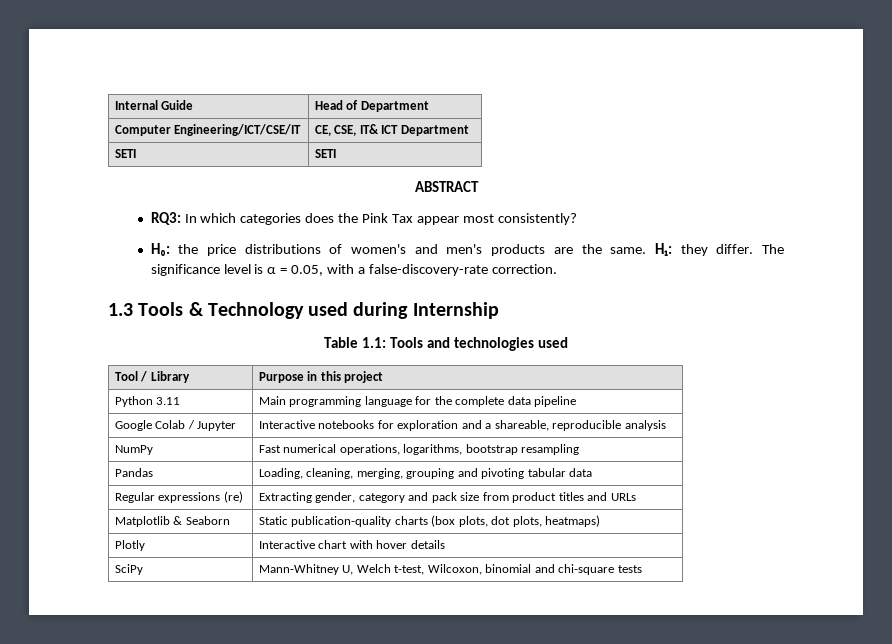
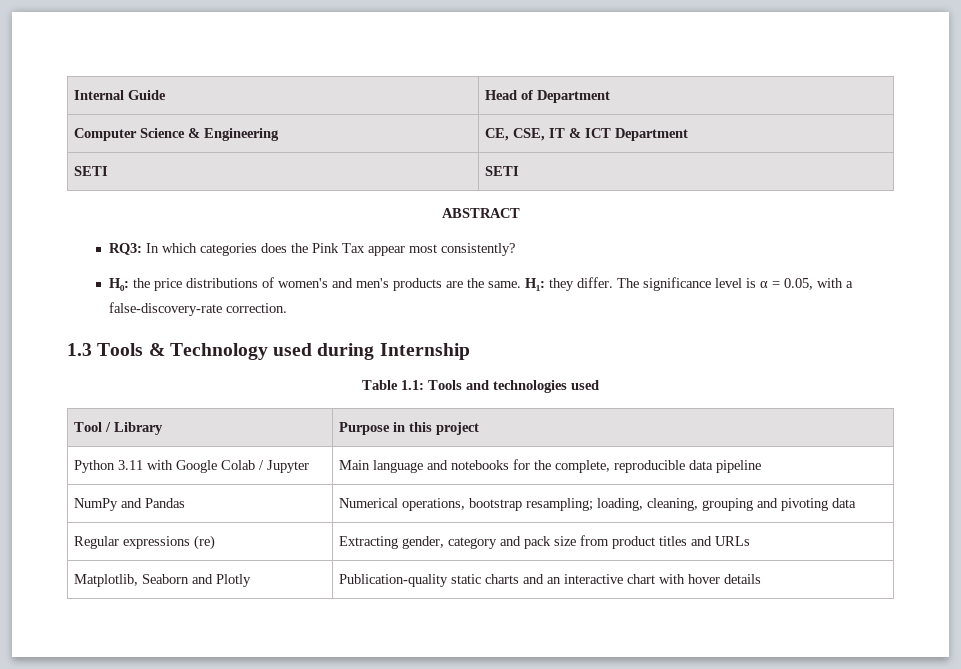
[174,124,302,136] Engineering/ICT/CSE/IT -> [139,128,279,141] Science & Engineering
[359,124,379,134] IT& -> [548,128,581,138] IT &
[258,396,577,407] [114,420,237,431] [258,420,666,431] [114,445,153,455] [258,444,580,455] [114,468,153,477] [258,468,403,479] | Main programming language for the complete data pipeline // Google Colab / Jupyter | Interactive notebooks for exploration and a shareable, reproducible analysis // NumPy | Fast numerical operations, logarithms, bootstrap resampling // Pandas | Loading, cleaning, merging, -> [146,460,309,473] [338,459,761,473] [73,498,185,511] [338,498,698,511] with Google Colab / Jupyter | Main language and notebooks for the complete, reproducible data pipeline // NumPy and Pandas | Numerical operations, bootstrap resampling; loading, cleaning,
[527,468,566,477] tabular -> (828, 504) none
[114,516,183,527] Matplotlib & -> [73,574,138,587] Matplotlib,
[258,515,601,527] [114,540,145,551] [258,540,445,549] [114,564,143,575] [258,564,642,575] | Static publication-quality charts (box plots, dot plots, heatmaps) // Plotly | Interactive chart with hover details // SciPy | Mann-Whitney U, Welch t-test, Wilcoxon, binomial and chi-square tests -> [191,574,251,587] [338,574,761,587] and Plotly | Publication-quality static charts and an interactive chart with hover details

